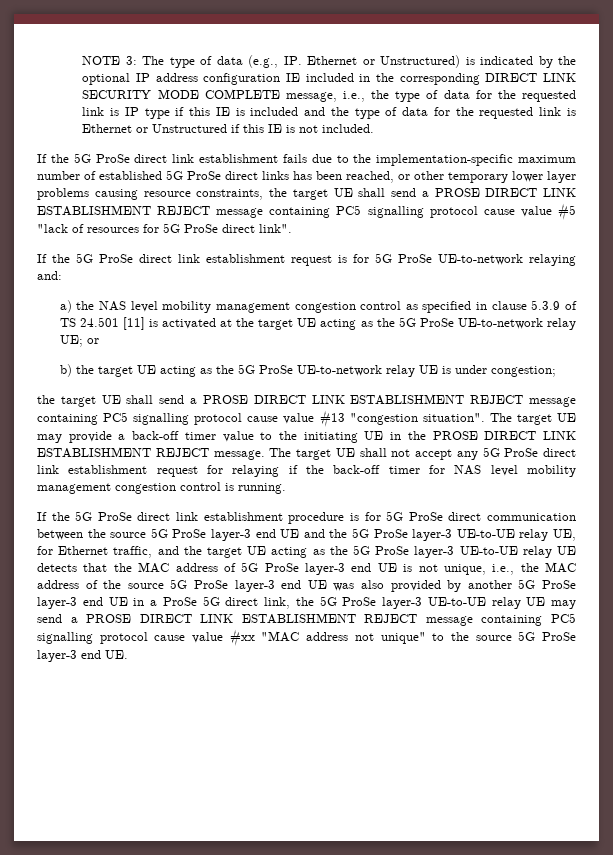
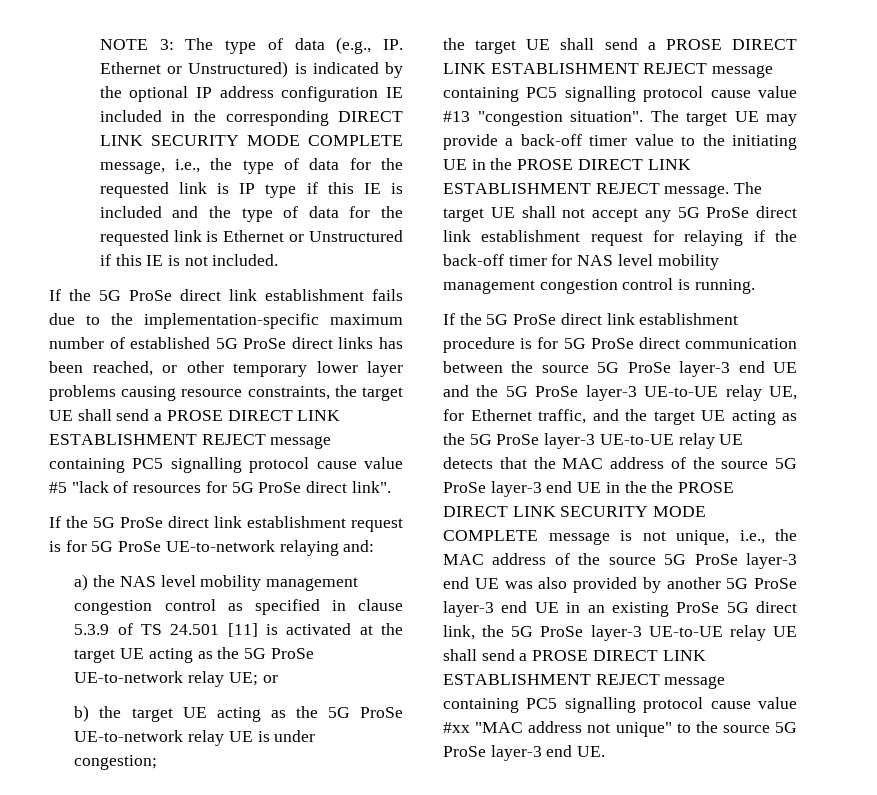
[241,562,397,575] 5G ProSe layer-3 end UE -> [692,457,797,469] [443,481,735,497] [443,506,707,517] [443,530,610,545] the source 5G ProSe layer-3 end UE in the the PROSE DIRECT LINK SECURITY MODE COMPLETE message
[150,600,157,606] a -> [587,602,669,617] an existing
[551,600,576,609] may -> [443,649,477,661] shall

